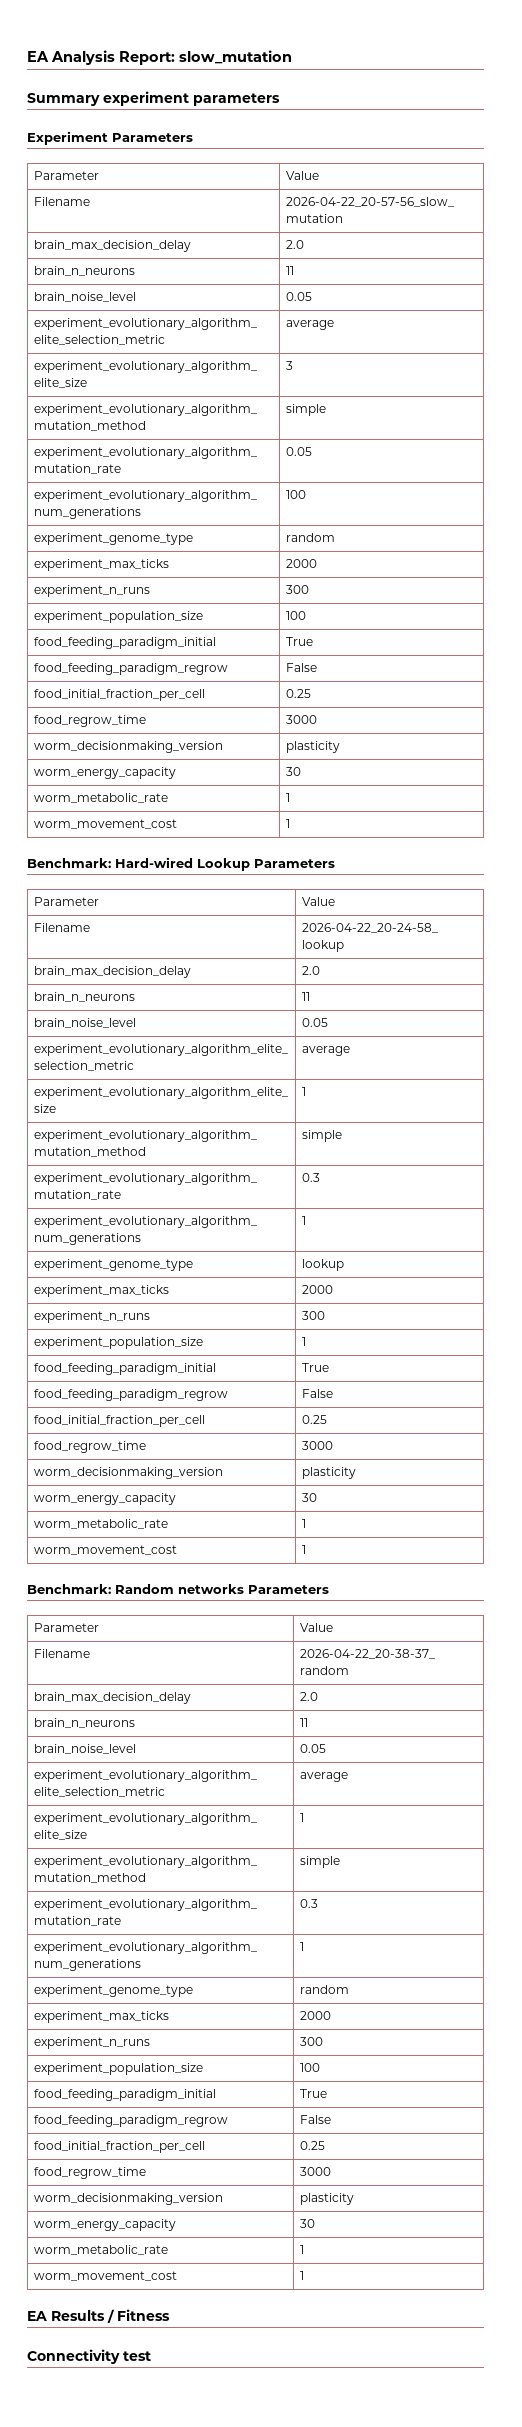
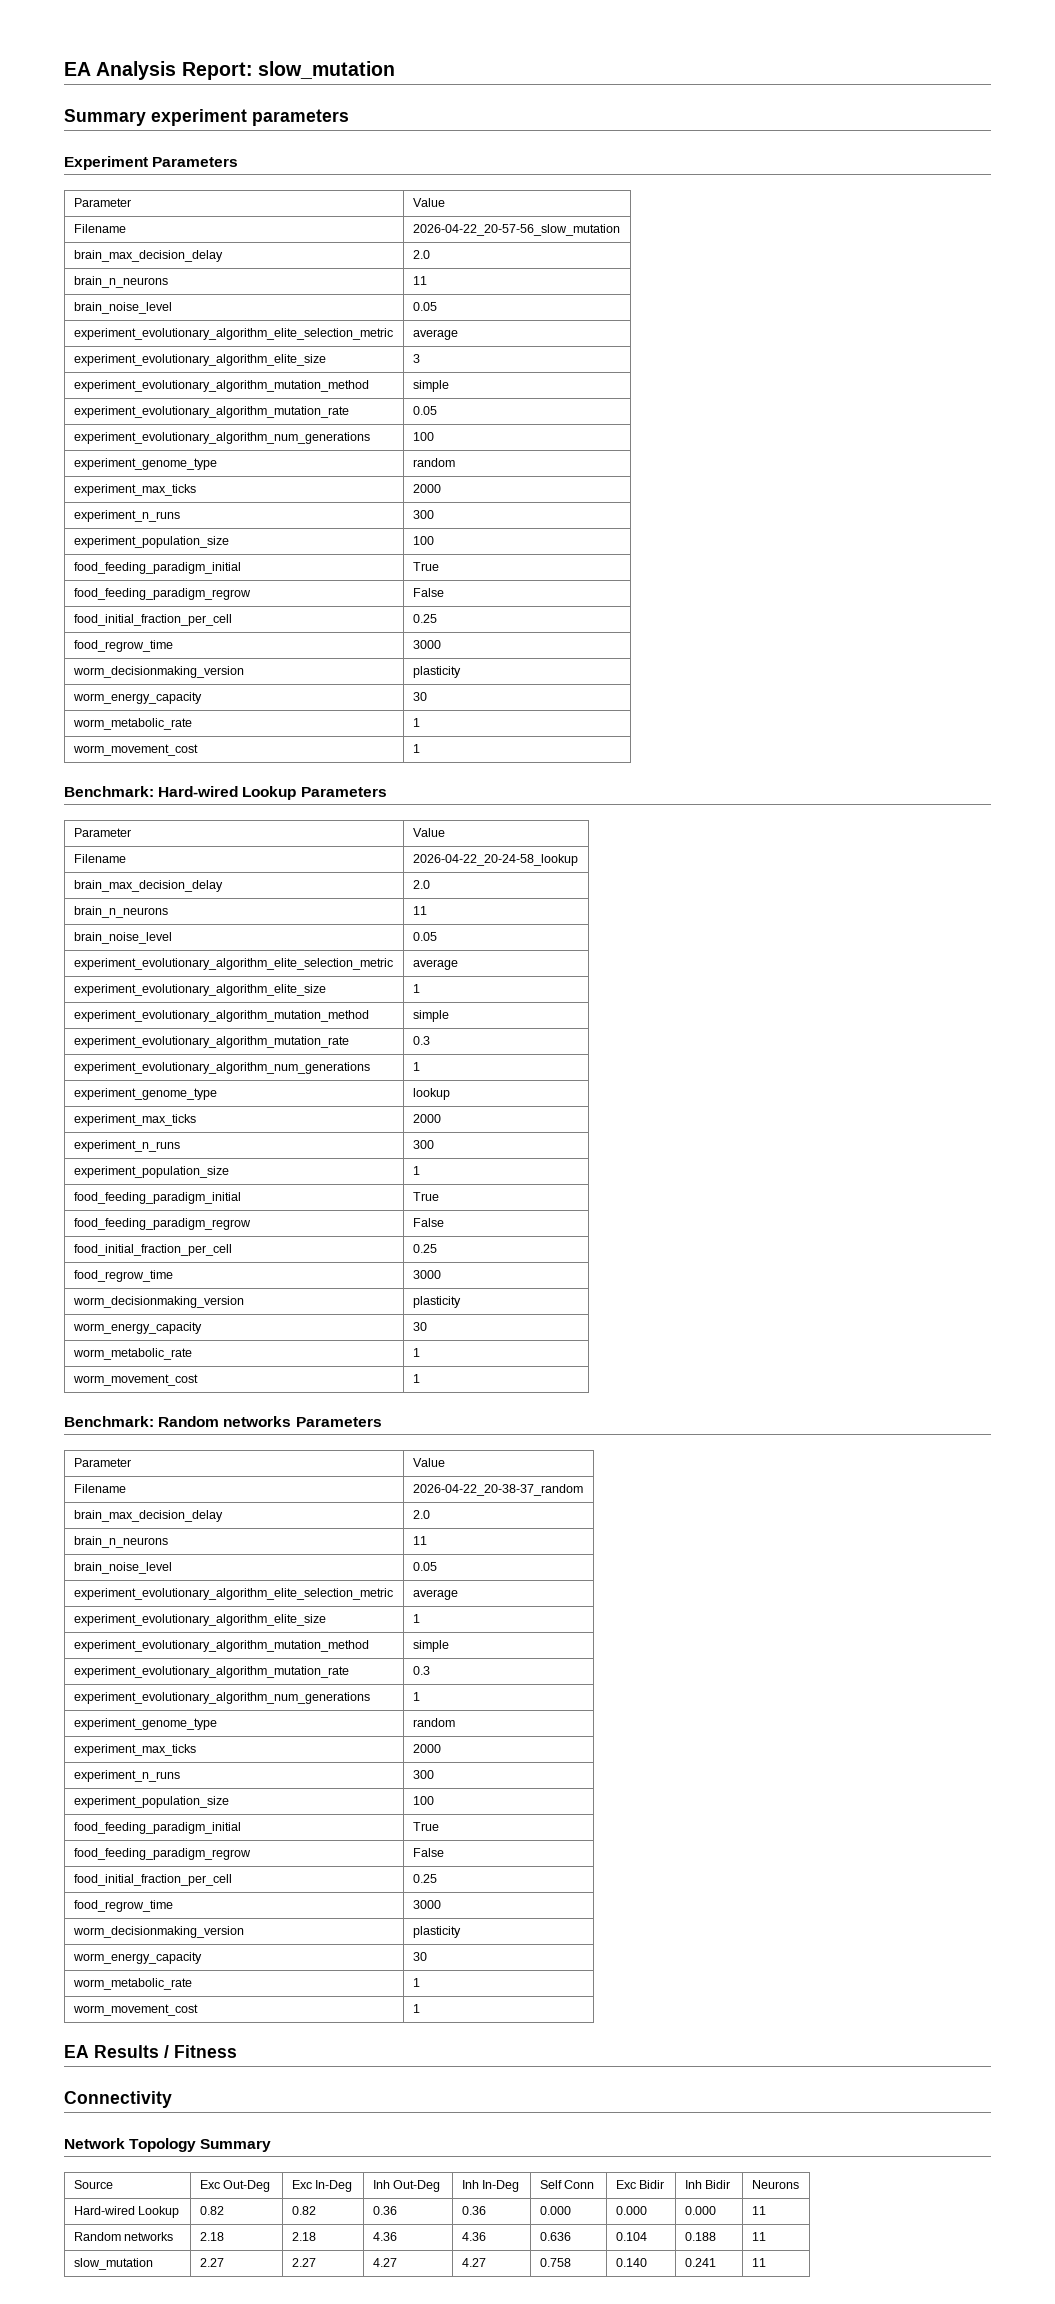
[123,2351,151,2361] test -> [64,2138,272,2152] [73,2180,113,2189] [199,2180,270,2192] [291,2180,352,2192] [372,2180,440,2192] [461,2180,519,2192] [539,2180,594,2189] [615,2180,664,2189] [684,2180,730,2189] [751,2180,799,2189] [73,2206,179,2218] [199,2206,224,2215] [291,2206,316,2215] [372,2206,397,2215] [461,2206,486,2215] [539,2206,571,2215] [615,2206,647,2215] [684,2206,716,2215] [751,2206,766,2215] [73,2232,173,2241] [199,2232,224,2241] [291,2232,316,2241] [372,2232,397,2241] [461,2232,486,2241] [539,2232,571,2241] [615,2232,647,2241] [684,2232,716,2241] [751,2232,766,2241] [73,2258,153,2270] [199,2258,224,2267] [291,2258,316,2267] [372,2258,397,2267] [461,2258,486,2267] [539,2258,571,2267] [615,2258,647,2267] [684,2258,716,2267] [751,2258,766,2267] // Network Topology Summary // Source | Exc Out-Deg | Exc In-Deg | Inh Out-Deg | Inh In-Deg | Self Conn | Exc Bidir | Inh Bidir | Neurons // Hard-wired Lookup | 0.82 | 0.82 | 0.36 | 0.36 | 0.000 | 0.000 | 0.000 | 11 // Random networks | 2.18 | 2.18 | 4.36 | 4.36 | 0.636 | 0.104 | 0.188 | 11 // slow_mutation | 2.27 | 2.27 | 4.27 | 4.27 | 0.758 | 0.140 | 0.241 | 11

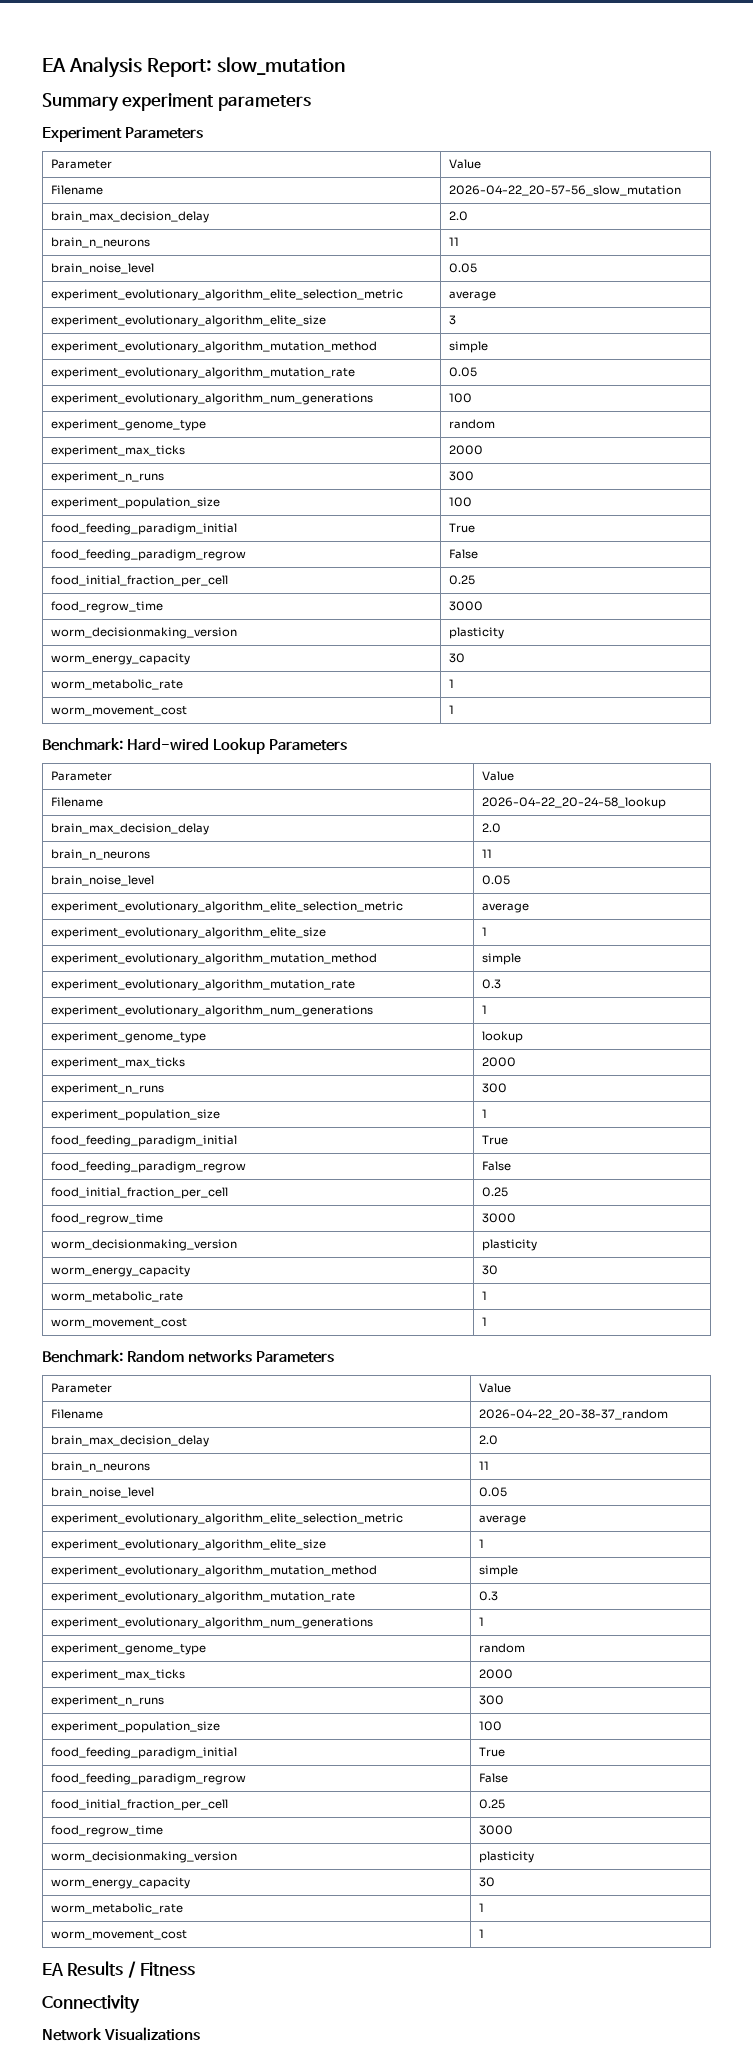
[129,2138,272,2152] [73,2180,113,2189] [199,2180,270,2192] [291,2180,352,2192] [372,2180,440,2192] [461,2180,519,2192] [539,2180,594,2189] [615,2180,664,2189] [684,2180,730,2189] [751,2180,799,2189] [73,2206,179,2218] [199,2206,224,2215] [291,2206,316,2215] [372,2206,397,2215] [461,2206,486,2215] [539,2206,571,2215] [615,2206,647,2215] [684,2206,716,2215] [751,2206,766,2215] [73,2232,173,2241] [199,2232,224,2241] [291,2232,316,2241] [372,2232,397,2241] [461,2232,486,2241] [539,2232,571,2241] [615,2232,647,2241] [684,2232,716,2241] [751,2232,766,2241] [73,2258,153,2270] [199,2258,224,2267] [291,2258,316,2267] [372,2258,397,2267] [461,2258,486,2267] [539,2258,571,2267] [615,2258,647,2267] [684,2258,716,2267] [751,2258,766,2267] Topology Summary // Source | Exc Out-Deg | Exc In-Deg | Inh Out-Deg | Inh In-Deg | Self Conn | Exc Bidir | Inh Bidir | Neurons // Hard-wired Lookup | 0.82 | 0.82 | 0.36 | 0.36 | 0.000 | 0.000 | 0.000 | 11 // Random networks | 2.18 | 2.18 | 4.36 | 4.36 | 0.636 | 0.104 | 0.188 | 11 // slow_mutation | 2.27 | 2.27 | 4.27 | 4.27 | 0.758 | 0.140 | 0.241 | 11 -> [103,2027,200,2041] Visualizations

